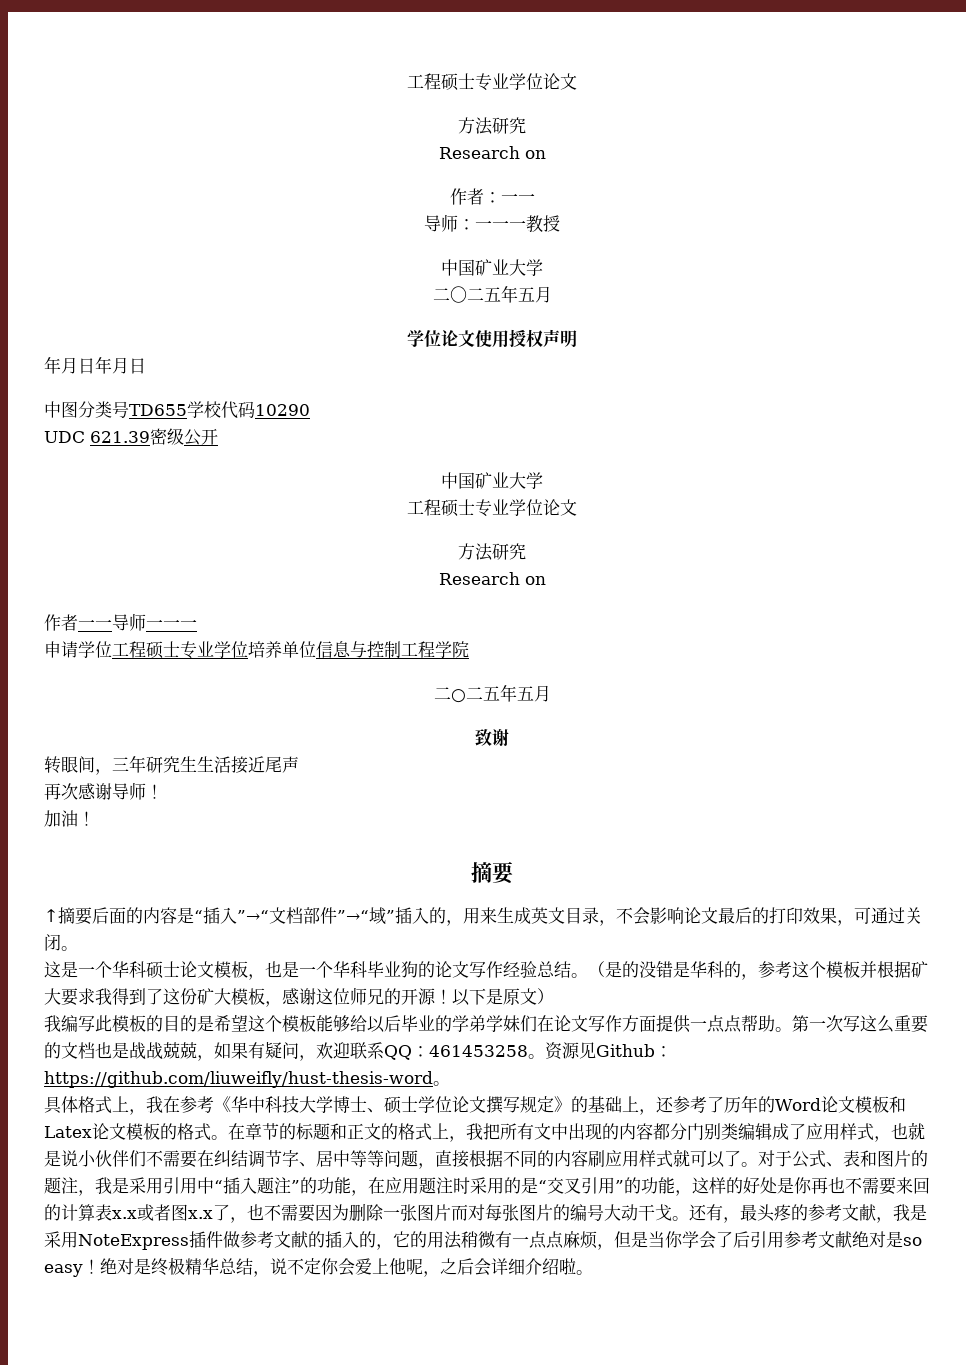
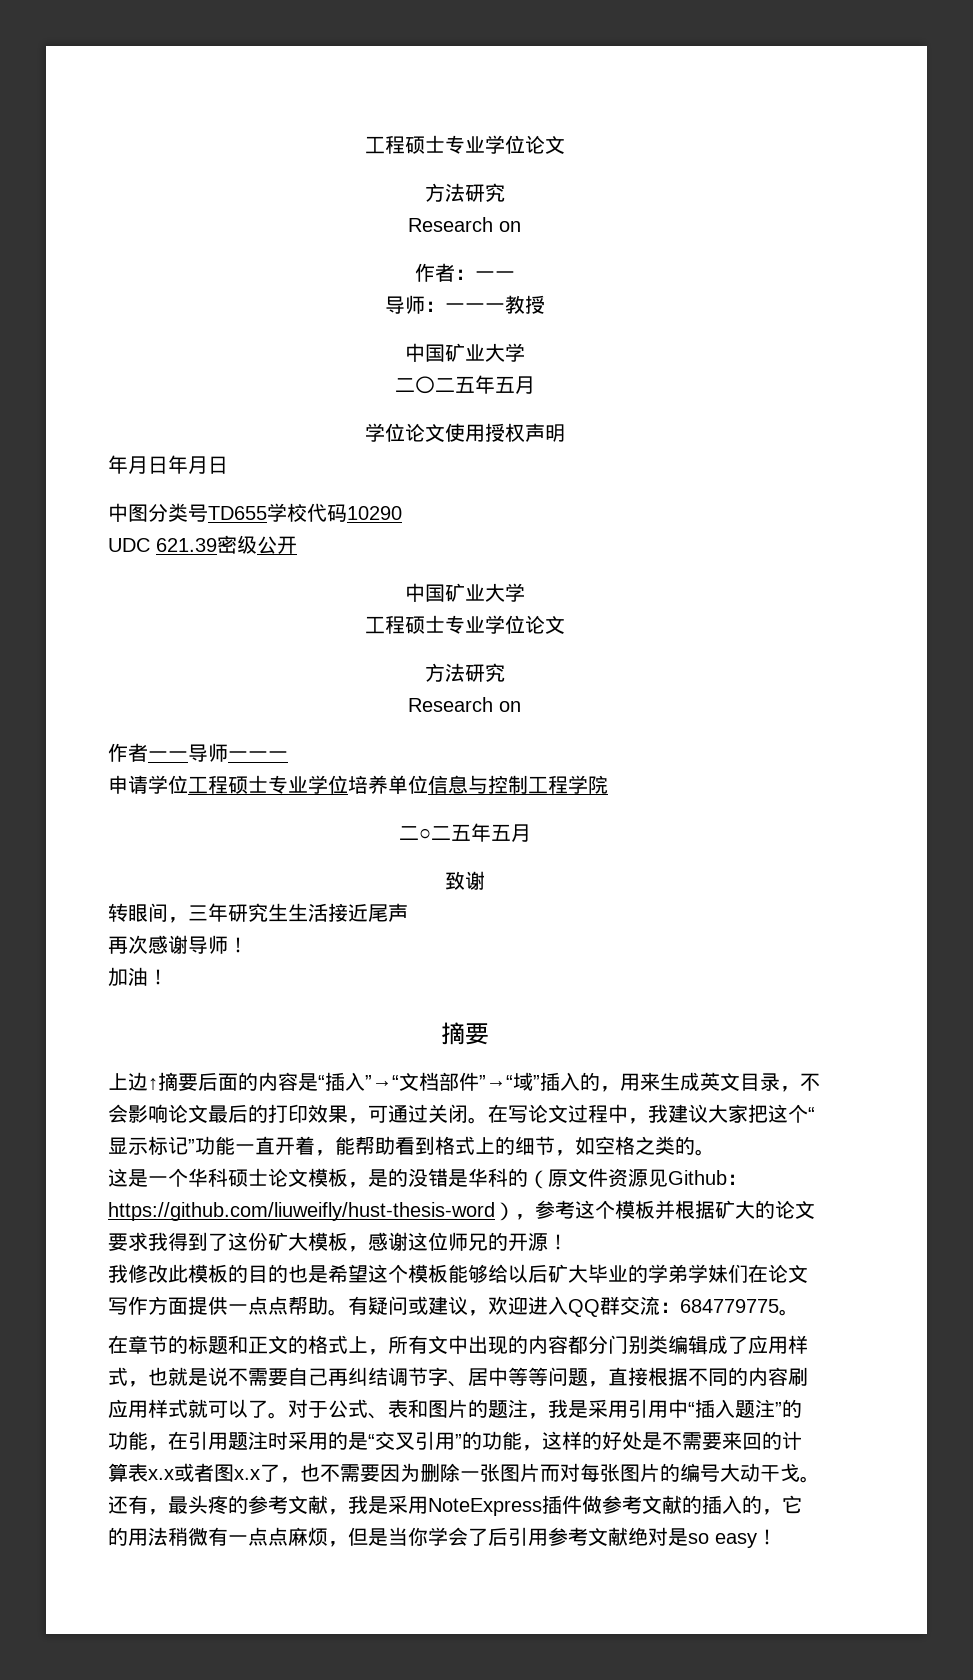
(514, 872) none -> [108,1072,148,1091] 上边
(78, 948) none -> [488,1104,815,1124] [108,1136,715,1156] 在写论文过程中，我建议大家把这个“显示标记”功能一直开着，能帮助看到格式上的细节，如空格之类的。
[265,961,741,978] 也是一个华科毕业狗的论文写作经验总结。（是的没错是华科的 -> [368,1168,747,1189] [108,1202,515,1221] 是的没错是华科的（原文件资源见Github：https://github.com/liuweifly/hust-thesis-word）
(61, 996) none -> [755,1200,815,1219] 的论文
[452,988,554,1006] [44,1015,95,1032] 以下是原文） // 我编写 -> [108,1264,168,1283] // 我修改
(197, 1023) none -> [288,1264,308,1283] 也
(401, 1023) none -> [548,1264,588,1283] 矿大
[792,1015,928,1033] [44,1041,672,1061] [44,1071,450,1088] [44,1095,906,1115] [44,1123,228,1141] 第一次写这么重要的文档也是战战兢兢，如果有疑问，欢迎联系QQ：461453258。资源见Github：https://github.com/liuweifly/hust-thesis-word。 // 具体格式上，我在参考《华中科技大学博士、硕士学位论文撰写规定》的基础上，还参考了历年的Word论文模板和Latex论文模板的格式。 -> [348,1296,799,1317] 有疑问或建议，欢迎进入QQ群交流：684779775。 //
[466,1123,500,1140] 我把 -> (388, 1352) none
[78,1150,214,1168] 小伙伴们不需要在 -> [228,1367,348,1386] 不需要自己再
[385,1177,402,1194] 应 -> [188,1431,208,1450] 引
[794,1177,845,1194] 你再也 -> (662, 1441) none
[100,1257,593,1277] 绝对是终极精华总结，说不定你会爱上他呢，之后会详细介绍啦。 -> (777, 1537) none

